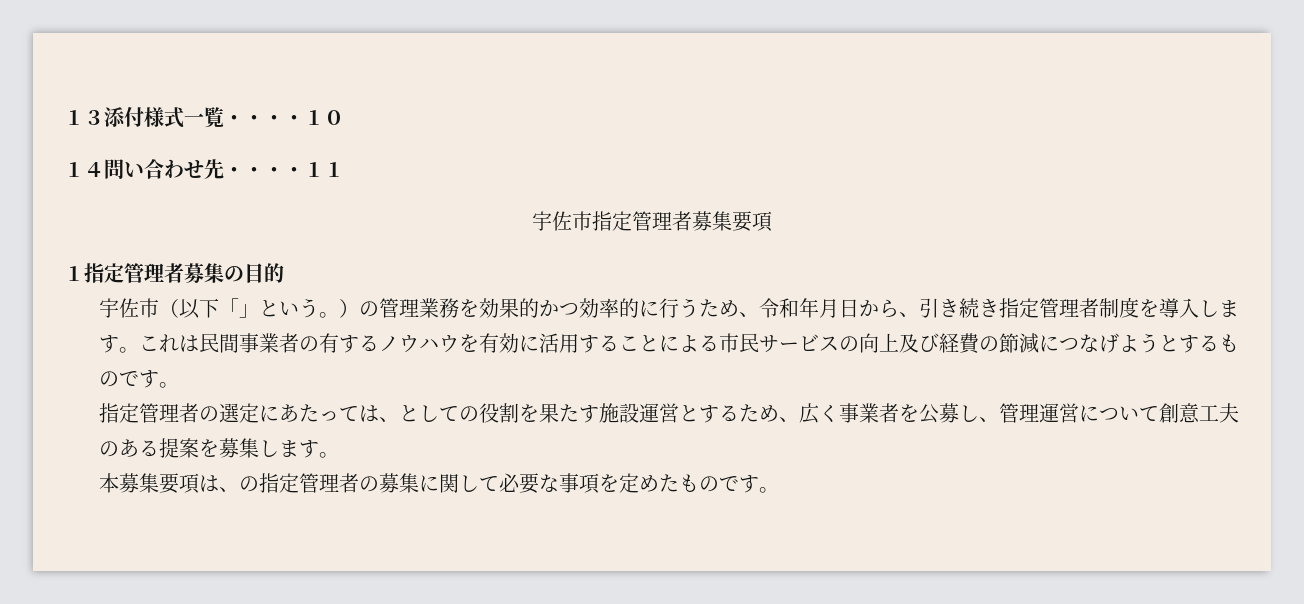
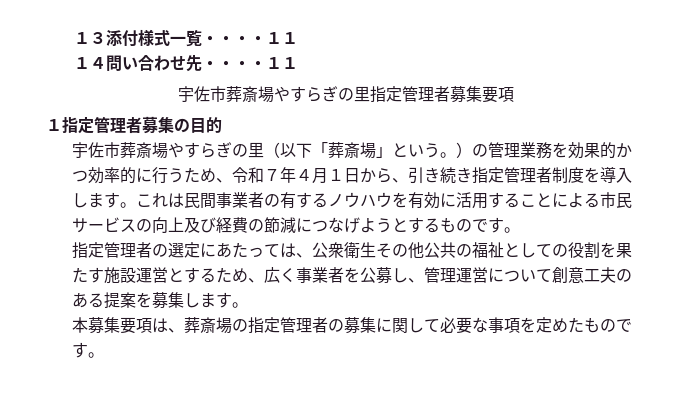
[324,110,344,125] ０ -> [281,32,298,44] １
(592, 221) none -> [226,86,370,103] 葬斎場やすらぎの里
(160, 308) none -> [120,142,265,159] 葬斎場やすらぎの里
(240, 307) none -> [328,142,377,159] 葬斎場
[799,298,840,318] 年月 -> [264,167,345,184] ７年４月１
(400, 419) none -> [312,242,505,259] 公衆衛生その他公共の福祉
(240, 489) none -> [184,317,233,334] 葬斎場

